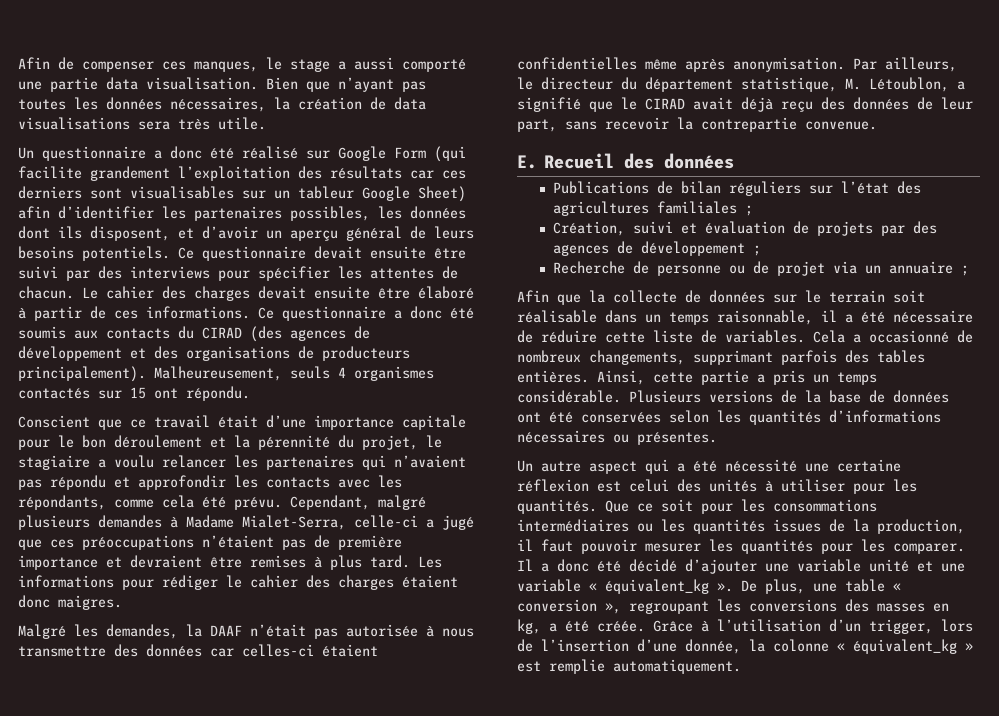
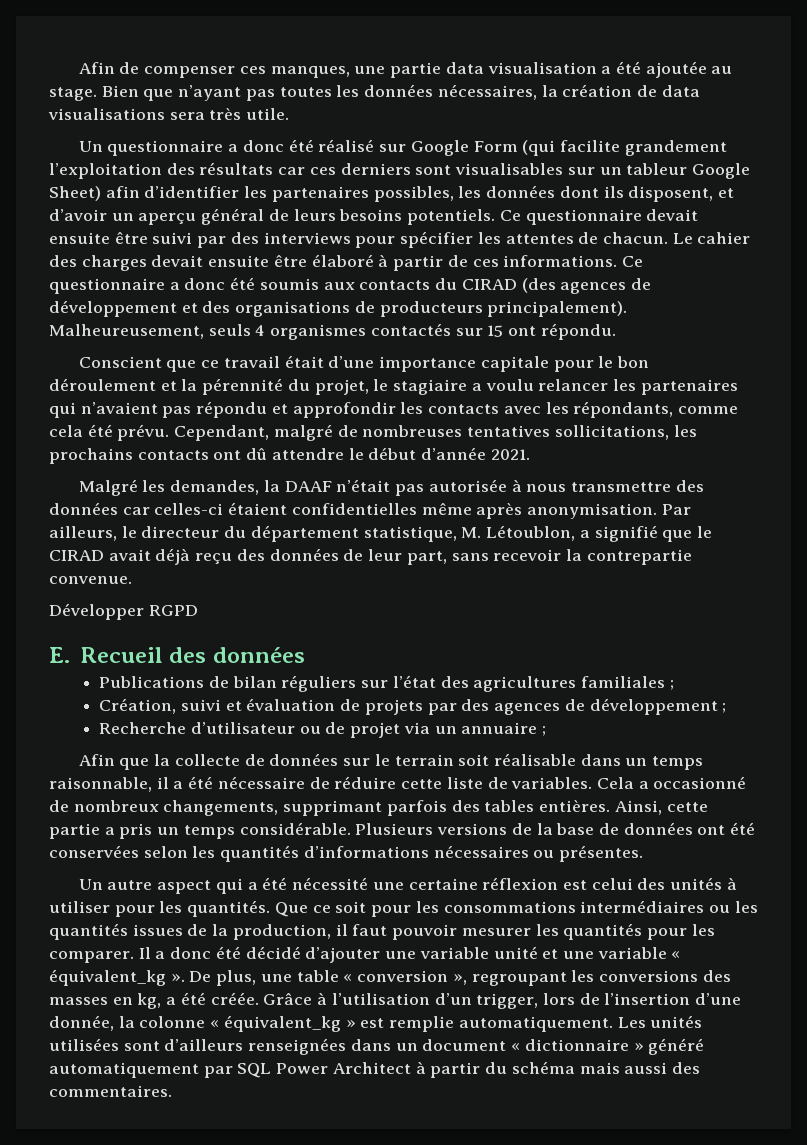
[266,57,466,72] [18,77,258,92] le stage a aussi comporté une partie data visualisation. -> [354,61,733,78] [49,87,97,101] une partie data visualisation a été ajoutée au stage.
[18,515,474,530] [18,535,402,550] [18,555,442,570] [18,575,458,590] [18,595,122,610] plusieurs demandes à Madame Mialet-Serra, celle-ci a jugé que ces préoccupations n’étaient pas de première importance et devraient être remises à plus tard. Les informations pour rédiger le cahier des charges étaient donc maigres. -> [337,425,697,440] [49,447,530,464] de nombreuses tentatives sollicitations, les prochains contacts ont dû attendre le début d’année 2021.
(877, 125) none -> [49,603,198,620] // Développer RGPD
[632,261,721,276] de personne -> [191,722,296,734] d’utilisateur
(741, 666) none -> [617,1015,703,1028] [49,1038,705,1055] [49,1061,700,1078] [49,1085,172,1097] Les unités utilisées sont d’ailleurs renseignées dans un document « dictionnaire » généré automatiquement par SQL Power Architect à partir du schéma mais aussi des commentaires.

